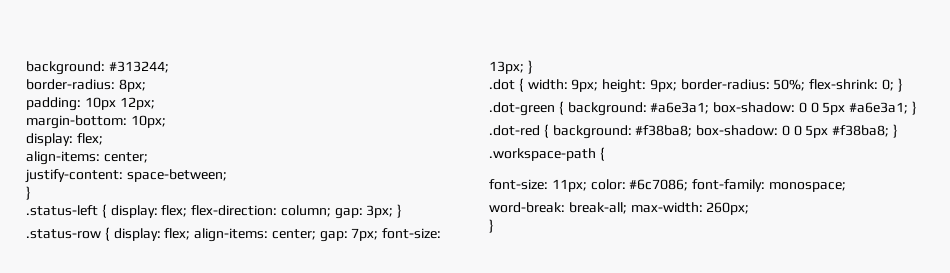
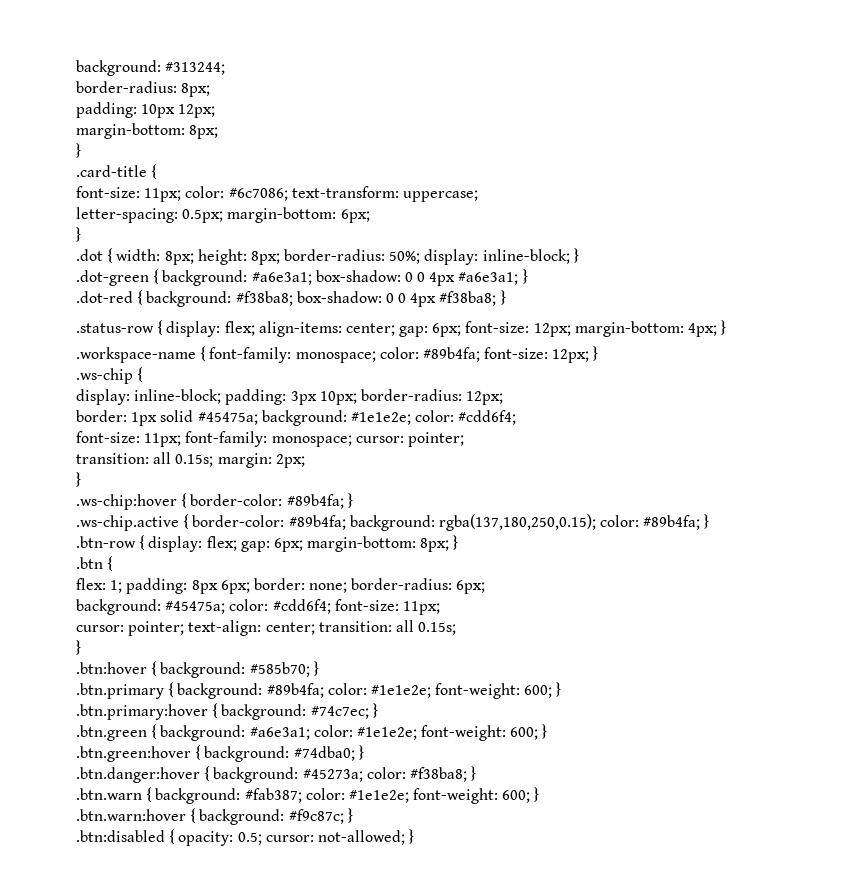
[130,115,166,128] [26,133,103,146] [26,151,148,165] [25,169,227,183] [26,186,31,200] [26,204,403,219] [26,227,442,242] [489,60,533,74] [489,78,895,93] 10px; // display: flex; // align-items: center; // justify-content: space-between; // } // .status-left { display: flex; flex-direction: column; gap: 3px; } // .status-row { display: flex; align-items: center; gap: 7px; font-size: 13px; } // .dot { width: 9px; height: 9px; border-radius: 50%; flex-shrink: 0; -> [189,125,219,139] [76,143,81,158] [76,164,158,179] [76,186,478,202] [76,207,370,223] [76,227,81,242] [76,248,570,265] 8px; // } // .card-title { // font-size: 11px; color: #6c7086; text-transform: uppercase; // letter-spacing: 0.5px; margin-bottom: 6px; // } // .dot { width: 8px; height: 8px; border-radius: 50%; display: inline-block;
[822,102,846,115] 5px -> [429,272,456,286] 4px
[805,124,899,138] [489,147,605,161] [489,179,846,192] [489,202,750,215] 5px #f38ba8; } // .workspace-path { // font-size: 11px; color: #6c7086; font-family: monospace; // word-break: break-all; max-width: 260px; // -> [410,290,506,307] [76,320,727,337] [76,346,599,363] [76,367,144,384] [76,389,504,405] [76,410,517,426] [76,431,464,447] [76,452,305,468] [76,472,81,487] [76,493,353,510] [76,514,710,531] [76,535,459,552] [76,556,114,571] [76,578,486,594] [76,599,440,615] [76,620,457,636] [76,640,81,655] [76,661,319,678] [76,682,562,699] [76,703,378,720] [76,724,548,741] [76,745,364,762] [76,766,477,783] [76,787,540,804] [76,808,353,825] [76,829,405,846] 4px #f38ba8; } // .status-row { display: flex; align-items: center; gap: 6px; font-size: 12px; margin-bottom: 4px; } // .workspace-name { font-family: monospace; color: #89b4fa; font-size: 12px; } // .ws-chip { // display: inline-block; padding: 3px 10px; border-radius: 12px; // border: 1px solid #45475a; background: #1e1e2e; color: #cdd6f4; // font-size: 11px; font-family: monospace; cursor: pointer; // transition: all 0.15s; margin: 2px; // } // .ws-chip:hover { border-color: #89b4fa; } // .ws-chip.active { border-color: #89b4fa; background: rgba(137,180,250,0.15); color: #89b4fa; } // .btn-row { display: flex; gap: 6px; margin-bottom: 8px; } // .btn { // flex: 1; padding: 8px 6px; border: none; border-radius: 6px; // background: #45475a; color: #cdd6f4; font-size: 11px; // cursor: pointer; text-align: center; transition: all 0.15s; // } // .btn:hover { background: #585b70; } // .btn.primary { background: #89b4fa; color: #1e1e2e; font-weight: 600; } // .btn.primary:hover { background: #74c7ec; } // .btn.green { background: #a6e3a1; color: #1e1e2e; font-weight: 600; } // .btn.green:hover { background: #74dba0; } // .btn.danger:hover { background: #45273a; color: #f38ba8; } // .btn.warn { background: #fab387; color: #1e1e2e; font-weight: 600; } // .btn.warn:hover { background: #f9c87c; } // .btn:disabled { opacity: 0.5; cursor: not-allowed;

